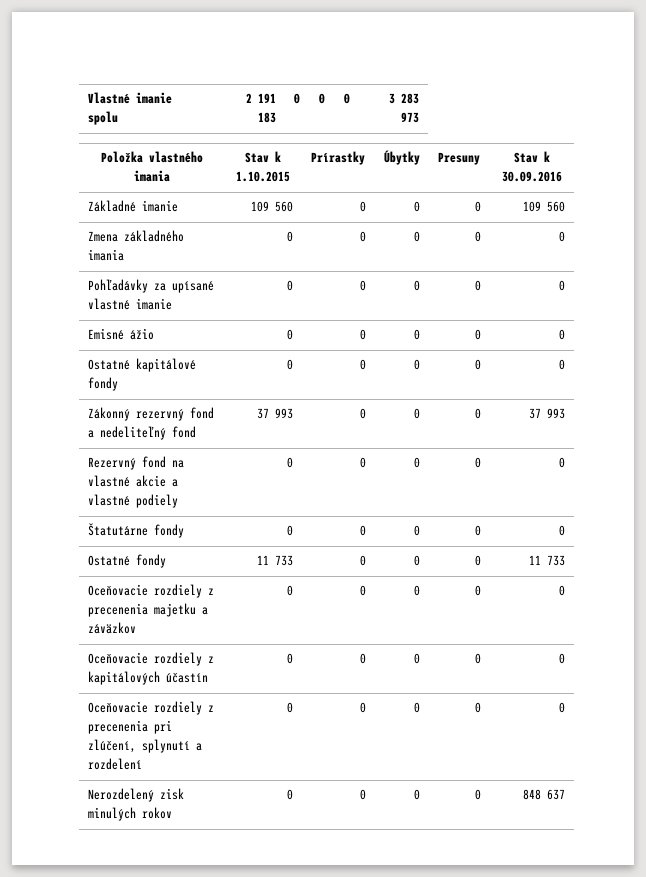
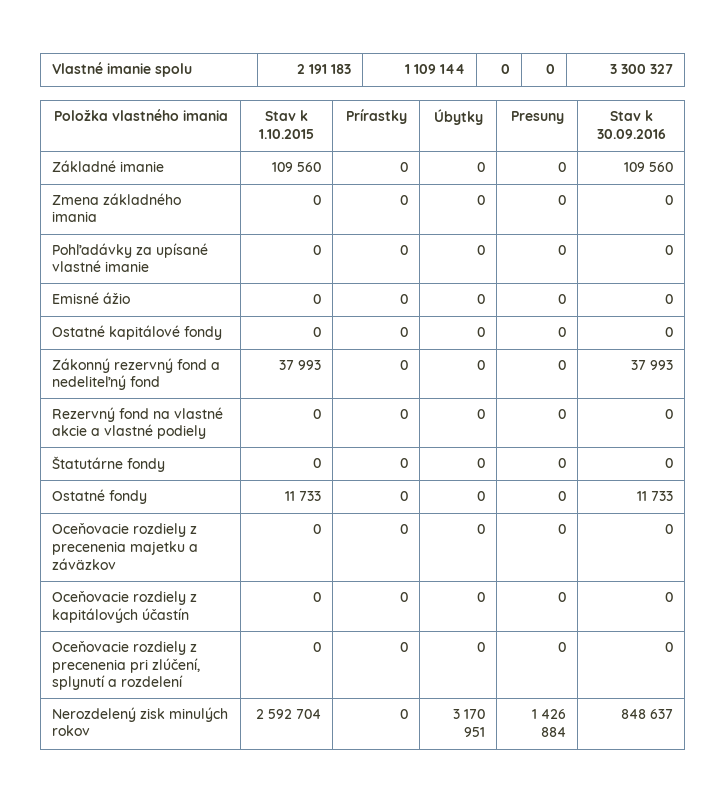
[294,93,301,104] 0 -> [404,64,465,74] 1 109 144
[401,93,420,104] [401,112,420,123] 283 973 -> [620,64,673,74] 300 327
[287,789,294,800] [360,789,367,800] [414,789,421,800] [475,789,482,800] 0 | 0 | 0 | 0 -> [255,709,321,719] [399,709,408,719] [452,709,485,719] [463,727,485,737] [531,709,566,719] [540,727,566,737] 2 592 704 | 0 | 3 170 951 | 1 426 884

